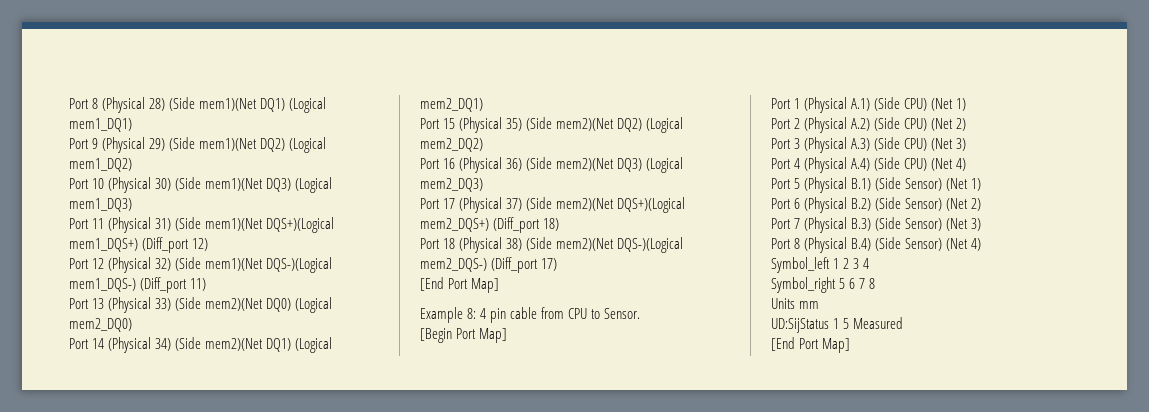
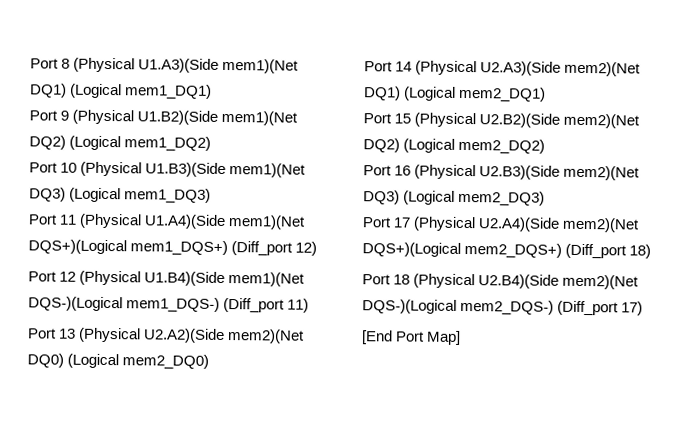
[69,97,196,113] Port 8 (Physical 28) (Side -> [30,57,220,73] Port 8 (Physical U1.A3)(Side
[149,137,196,151] 29) (Side -> [137,110,219,125] U1.B2)(Side
[155,177,202,191] 30) (Side -> [145,162,227,178] U1.B3)(Side
[155,217,202,231] 31) (Side -> [144,214,227,230] U1.A4)(Side
[155,257,202,271] 32) (Side -> [144,271,226,287] U1.B4)(Side
[155,297,202,311] 33) (Side -> [143,328,226,344] U2.A2)(Side
[155,337,202,351] 34) (Side -> [480,61,562,76] U2.A3)(Side
[506,117,553,131] 35) (Side -> [479,113,561,128] U2.B2)(Side
[506,157,553,171] 36) (Side -> [479,165,561,180] U2.B3)(Side
[506,197,553,211] 37) (Side -> [478,217,561,232] U2.A4)(Side
[506,237,553,251] 38) (Side -> [478,274,560,289] U2.B4)(Side
[420,307,641,323] [420,328,508,343] [771,97,967,113] [771,117,967,133] [771,137,967,153] [771,157,967,173] [771,177,982,193] [771,197,982,213] [771,217,982,233] [771,237,982,253] [771,257,870,273] [771,277,876,293] [771,298,820,309] [771,317,904,333] [771,337,851,353] // Example 8: 4 pin cable from CPU to Sensor. // [Begin Port Map] // Port 1 (Physical A.1) (Side CPU) (Net 1) // Port 2 (Physical A.2) (Side CPU) (Net 2) // Port 3 (Physical A.3) (Side CPU) (Net 3) // Port 4 (Physical A.4) (Side CPU) (Net 4) // Port 5 (Physical B.1) (Side Sensor) (Net 1) // Port 6 (Physical B.2) (Side Sensor) (Net 2) // Port 7 (Physical B.3) (Side Sensor) (Net 3) // Port 8 (Physical B.4) (Side Sensor) (Net 4) // Symbol_left 1 2 3 4 // Symbol_right 5 6 7 8 // Units mm // UD:SijStatus 1 5 Measured // [End Port Map] -> (462, 337) none

